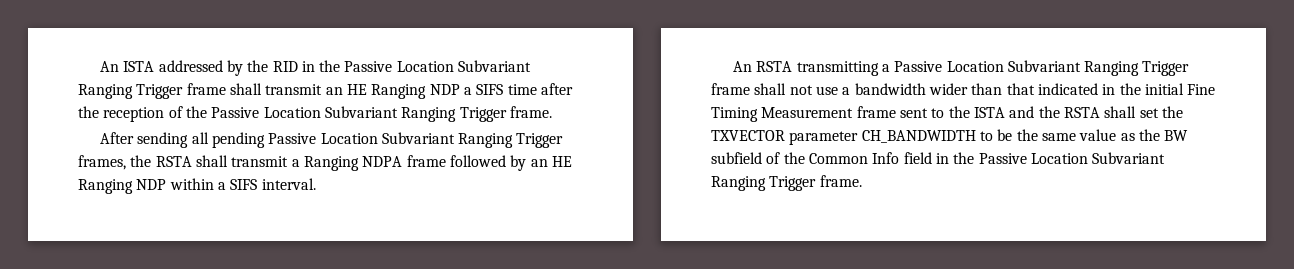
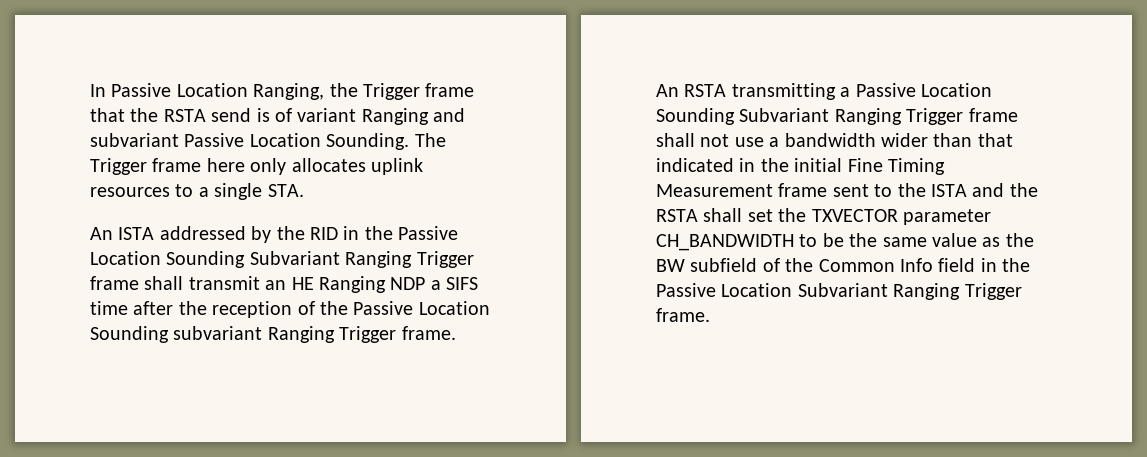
(99, 66) none -> [90,83,475,100] [90,108,466,125] [90,133,446,150] [90,158,423,175] [90,183,304,200] In Passive Location Ranging, the Trigger frame that the RSTA send is of variant Ranging and subvariant Passive Location Sounding. The Trigger frame here only allocates uplink resources to a single STA. //
(454, 66) none -> [166,251,246,268] Sounding
[324,106,552,122] [99,132,564,148] [78,155,572,171] [78,178,316,194] Subvariant Ranging Trigger frame. // After sending all pending Passive Location Subvariant Ranging Trigger frames, the RSTA shall transmit a Ranging NDPA frame followed by an HE Ranging NDP within a SIFS interval. -> [90,326,456,343] Sounding subvariant Ranging Trigger frame.
(1004, 66) none -> [656,108,735,125] Sounding

